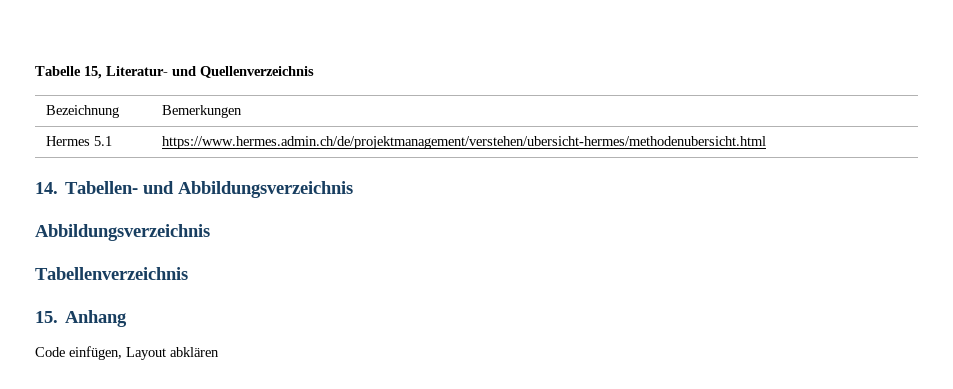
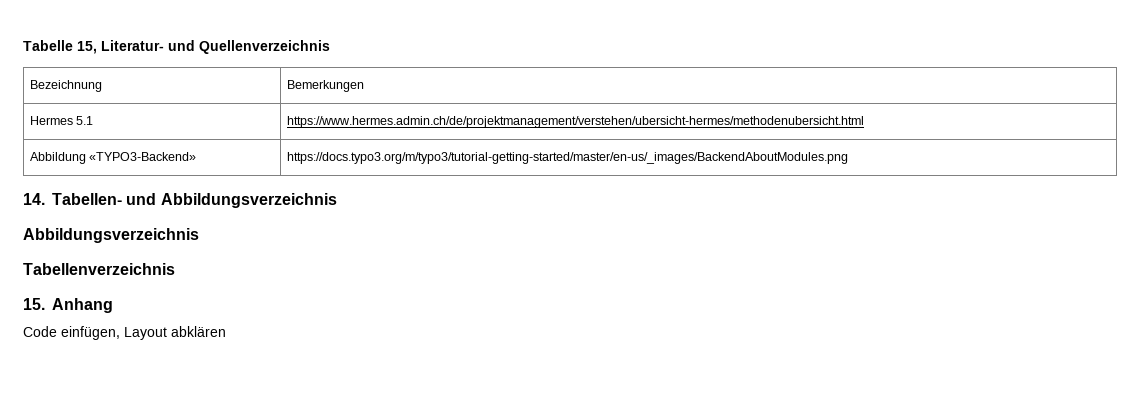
(766, 142) none -> [29,152,197,164] [286,152,848,164] // Abbildung «TYPO3-Backend» | https://docs.typo3.org/m/typo3/tutorial-getting-started/master/en-us/_images/BackendAboutModules.png

